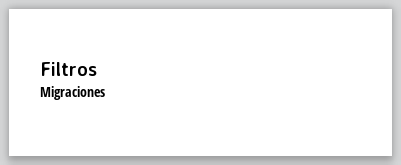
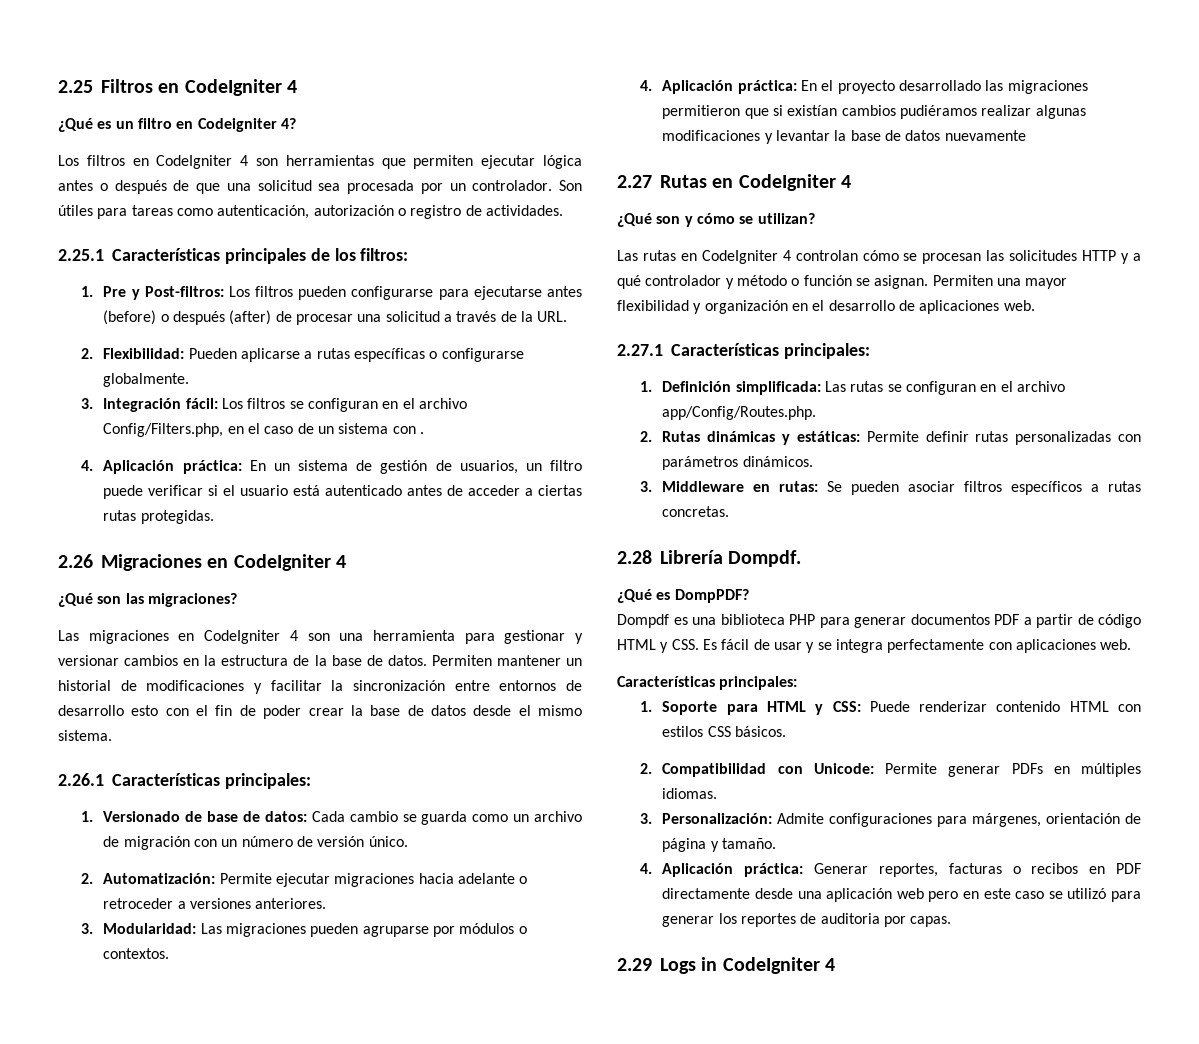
(40, 69) none -> [58,80,93,93] 2.25
[40,86,105,100] // Migraciones -> [158,79,298,96] [58,118,296,132] [58,155,582,169] [58,180,582,194] [58,205,563,219] [58,248,409,264] [80,286,583,300] [103,310,568,325] [80,348,524,362] [103,373,190,387] [80,398,468,412] [103,423,425,437] [80,460,582,474] [103,485,582,499] [103,510,214,524] [58,554,347,571] [58,593,237,607] [58,630,583,644] [58,655,582,666] [58,680,582,694] [58,705,582,719] [58,730,112,741] [58,773,311,789] [80,811,583,825] [103,836,408,850] [80,873,528,887] [103,898,327,909] [80,923,527,937] [103,948,170,959] [639,80,1088,94] [662,105,1086,119] [662,130,1026,144] [617,174,852,191] [617,213,815,227] [617,250,1141,264] [617,275,1068,289] [617,300,1035,314] [617,343,870,359] [639,381,1066,395] [662,406,817,420] [639,431,1141,445] [662,456,813,470] [639,481,1141,495] [662,506,730,517] [617,550,802,567] [617,589,749,603] [617,614,1141,628] [617,639,1132,653] [617,676,798,690] [639,701,1141,715] [662,726,787,737] [639,763,1141,777] [662,788,718,799] [639,813,1141,827] [662,838,777,852] [639,863,1141,877] [662,888,1141,902] [662,913,952,927] [617,957,836,974] en CodeIgniter 4 // ¿Qué es un filtro en Codeigniter 4? // Los filtros en CodeIgniter 4 son herramientas que permiten ejecutar lógica antes o después de que una solicitud sea procesada por un controlador. Son útiles para tareas como autenticación, autorización o registro de actividades. // 2.25.1 Características principales de los filtros: // 1. Pre y Post-filtros: Los filtros pueden configurarse para ejecutarse antes (before) o después (after) de procesar una solicitud a través de la URL. // 2. Flexibilidad: Pueden aplicarse a rutas específicas o configurarse globalmente. // 3. Integración fácil: Los filtros se configuran en el archivo Config/Filters.php, en el caso de un sistema con . // 4. Aplicación práctica: En un sistema de gestión de usuarios, un filtro puede verificar si el usuario está autenticado antes de acceder a ciertas rutas protegidas. // 2.26 Migraciones en CodeIgniter 4 // ¿Qué son las migraciones? // Las migraciones en CodeIgniter 4 son una herramienta para gestionar y versionar cambios en la estructura de la base de datos. Permiten mantener un historial de modificaciones y facilitar la sincronización entre entornos de desarrollo esto con el fin de poder crear la base de datos desde el mismo sistema. // 2.26.1 Características principales: // 1. Versionado de base de datos: Cada cambio se guarda como un archivo de migración con un número de versión único. // 2. Automatización: Permite ejecutar migraciones hacia adelante o retroceder a versiones anteriores. // 3. Modularidad: Las migraciones pueden agruparse por módulos o contextos. // 4. Aplicación práctica: En el proyecto desarrollado las migraciones permitieron que si existían cambios pudiéramos realizar algunas modificaciones y levantar la base de datos nuevamente // 2.27 Rutas en CodeIgniter 4 // ¿Qué son y cómo se utilizan? // Las rutas en CodeIgniter 4 controlan cómo se procesan las solicitudes HTTP y a qué controlador y método o función se asignan. Permiten una mayor flexibilidad y organización en el desarrollo de aplicaciones web. // 2.27.1 Características principales: // 1. Definición simplificada: Las rutas se configuran en el archivo app/Config/Routes.php. // 2. Rutas dinámicas y estáticas: Permite definir rutas personalizadas con parámetros dinámicos. // 3. Middleware en rutas: Se pueden asociar filtros específicos a rutas concretas. // 2.28 Librería Dompdf. // ¿Qué es DompPDF? // Dompdf es una biblioteca PHP para generar documentos PDF a partir de código HTML y CSS. Es fácil de usar y se integra perfectamente con aplicaciones web. // Características principales: // 1. Soporte para HTML y CSS: Puede renderizar contenido HTML con estilos CSS básicos. // 2. Compatibilidad con Unicode: Permite generar PDFs en múltiples idiomas. // 3. Personalización: Admite configuraciones para márgenes, orientación de página y tamaño. // 4. Aplicación práctica: Generar reportes, facturas o recibos en PDF directamente desde una aplicación web pero en este caso se utilizó para generar los reportes de auditoria por capas. // 2.29 Logs in CodeIgniter 4

